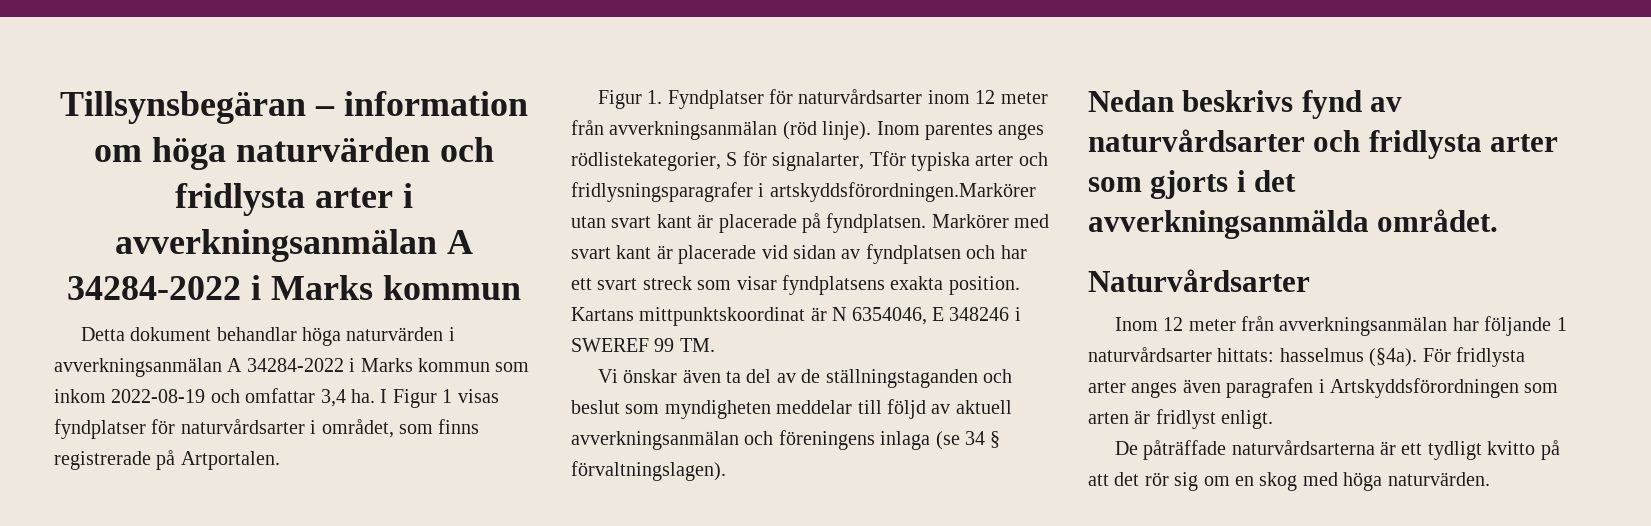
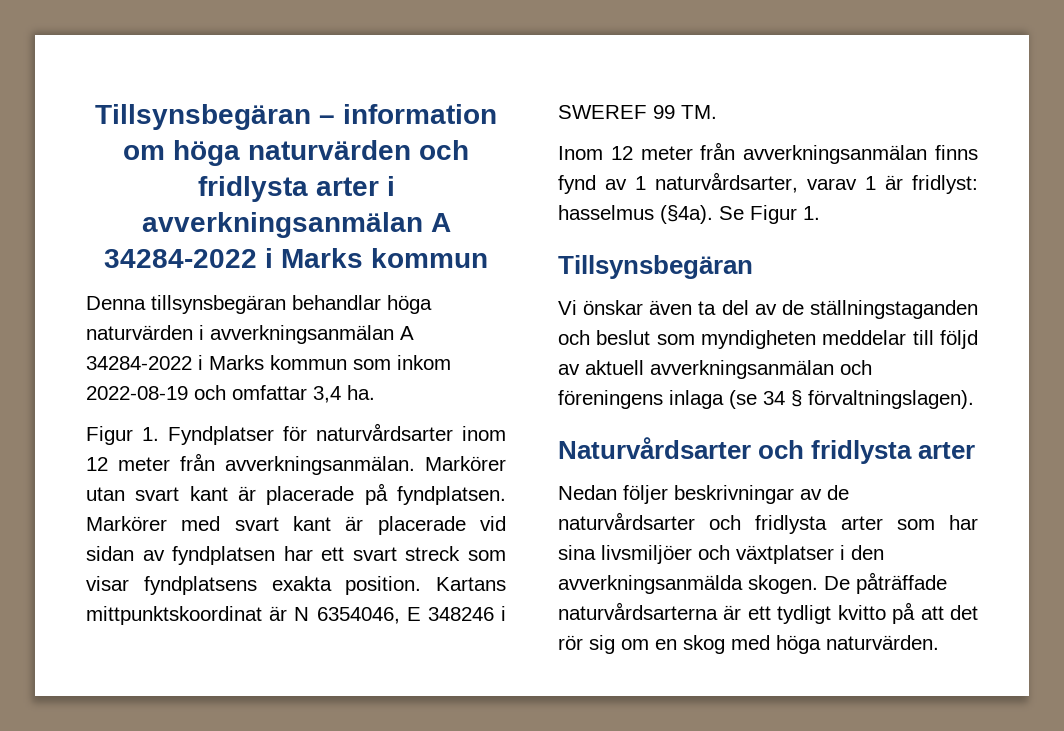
[80,327,212,341] Detta dokument -> [86,295,286,314] Denna tillsynsbegäran
[380,389,499,408] [54,419,480,439] [54,450,280,470] I Figur 1 visas fyndplatser för naturvårdsarter i området, som finns registrerade på Artportalen. -> (375, 392) none
[609,121,1045,140] [571,151,1048,171] [571,182,1036,202] avverkningsanmälan (röd linje). Inom parentes anges rödlistekategorier, S för signalarter, Tför typiska arter och fridlysningsparagrafer i artskyddsförordningen.Markörer -> [225,456,506,475] avverkningsanmälan. Markörer
[966,245,996,259] och -> (276, 555) none
(715, 345) none -> [558,142,978,164] [558,172,978,194] [558,205,820,224] [558,255,753,279] // Inom 12 meter från avverkningsanmälan finns fynd av 1 naturvårdsarter, varav 1 är fridlyst: hasselmus (§4a). Se Figur 1. // Tillsynsbegäran
[1088,90,1403,119] Nedan beskrivs fynd av -> [558,437,976,464] [558,485,849,504] Naturvårdsarter och fridlysta arter // Nedan följer beskrivningar av de
[1150,170,1297,199] [1088,209,1499,239] [1088,269,1310,292] [1114,316,1567,336] [1088,347,1525,367] [1088,378,1559,398] [1088,409,1274,429] gjorts i det avverkningsanmälda området. // Naturvårdsarter // Inom 12 meter från avverkningsanmälan har följande 1 naturvårdsarter hittats: hasselmus (§4a). För fridlysta arter anges även paragrafen i Artskyddsförordningen som arten är fridlyst enligt. // -> [949,515,978,530] [558,545,884,564] [558,575,818,594] har sina livsmiljöer och växtplatser i den avverkningsanmälda skogen.

